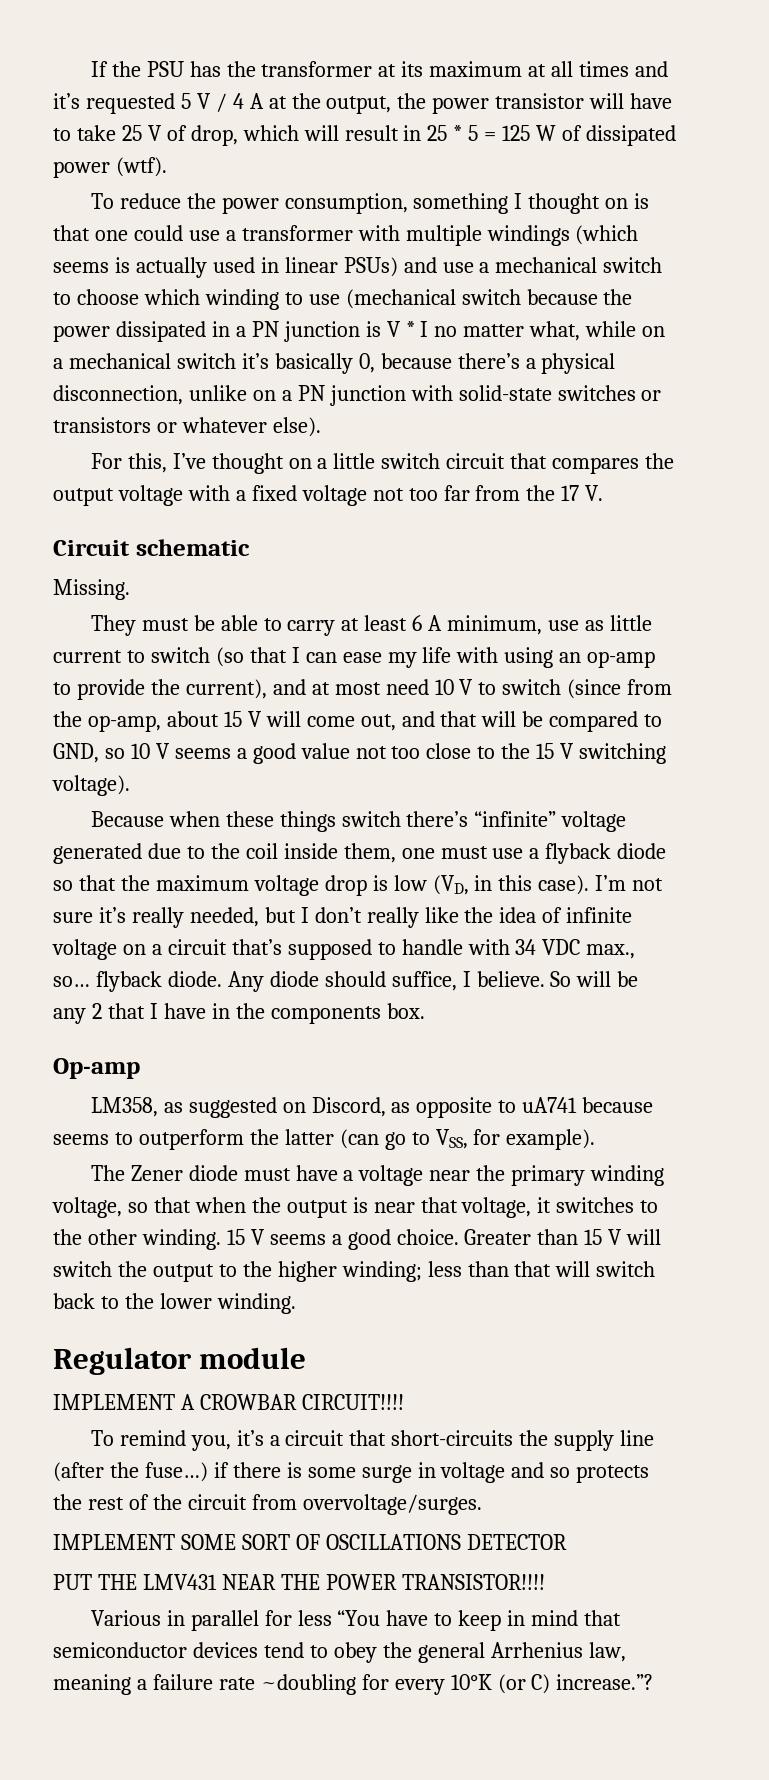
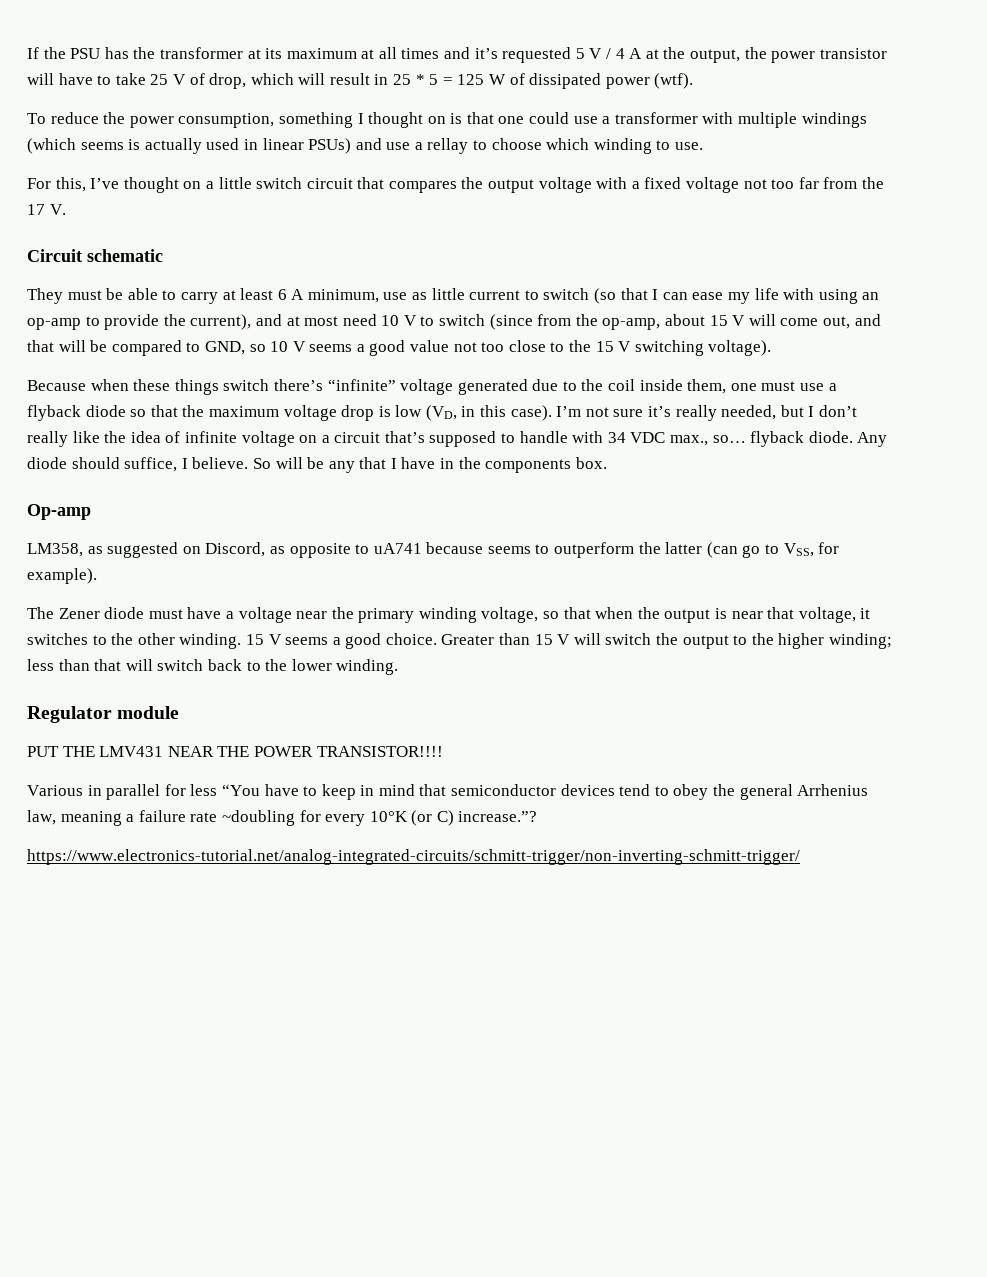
[495,257,663,273] mechanical switch -> [427,138,469,154] rellay
[308,289,633,309] [53,321,666,342] [53,353,616,374] [53,385,662,406] [53,417,321,437] use (mechanical switch because the power dissipated in a PN junction is V * I no matter what, while on a mechanical switch it’s basically 0, because there’s a physical disconnection, unlike on a PN junction with solid-state switches or transistors or whatever else). -> [675,142,704,150] use.
[53,579,130,600] // Missing. -> (163, 255) none
[91,1003,102,1019] 2 -> (355, 467) none
[53,1394,404,1410] [90,1430,655,1451] [53,1462,650,1483] [53,1494,482,1515] [53,1534,567,1550] // IMPLEMENT A CROWBAR CIRCUIT!!!! // To remind you, it’s a circuit that short-circuits the supply line (after the fuse…) if there is some surge in voltage and so protects the rest of the circuit from overvoltage/surges. // IMPLEMENT SOME SORT OF OSCILLATIONS DETECTOR -> (180, 712) none
(654, 1682) none -> [27,849,800,865] // https://www.electronics-tutorial.net/analog-integrated-circuits/schmitt-trigger/non-inverting-schmitt-trigger/

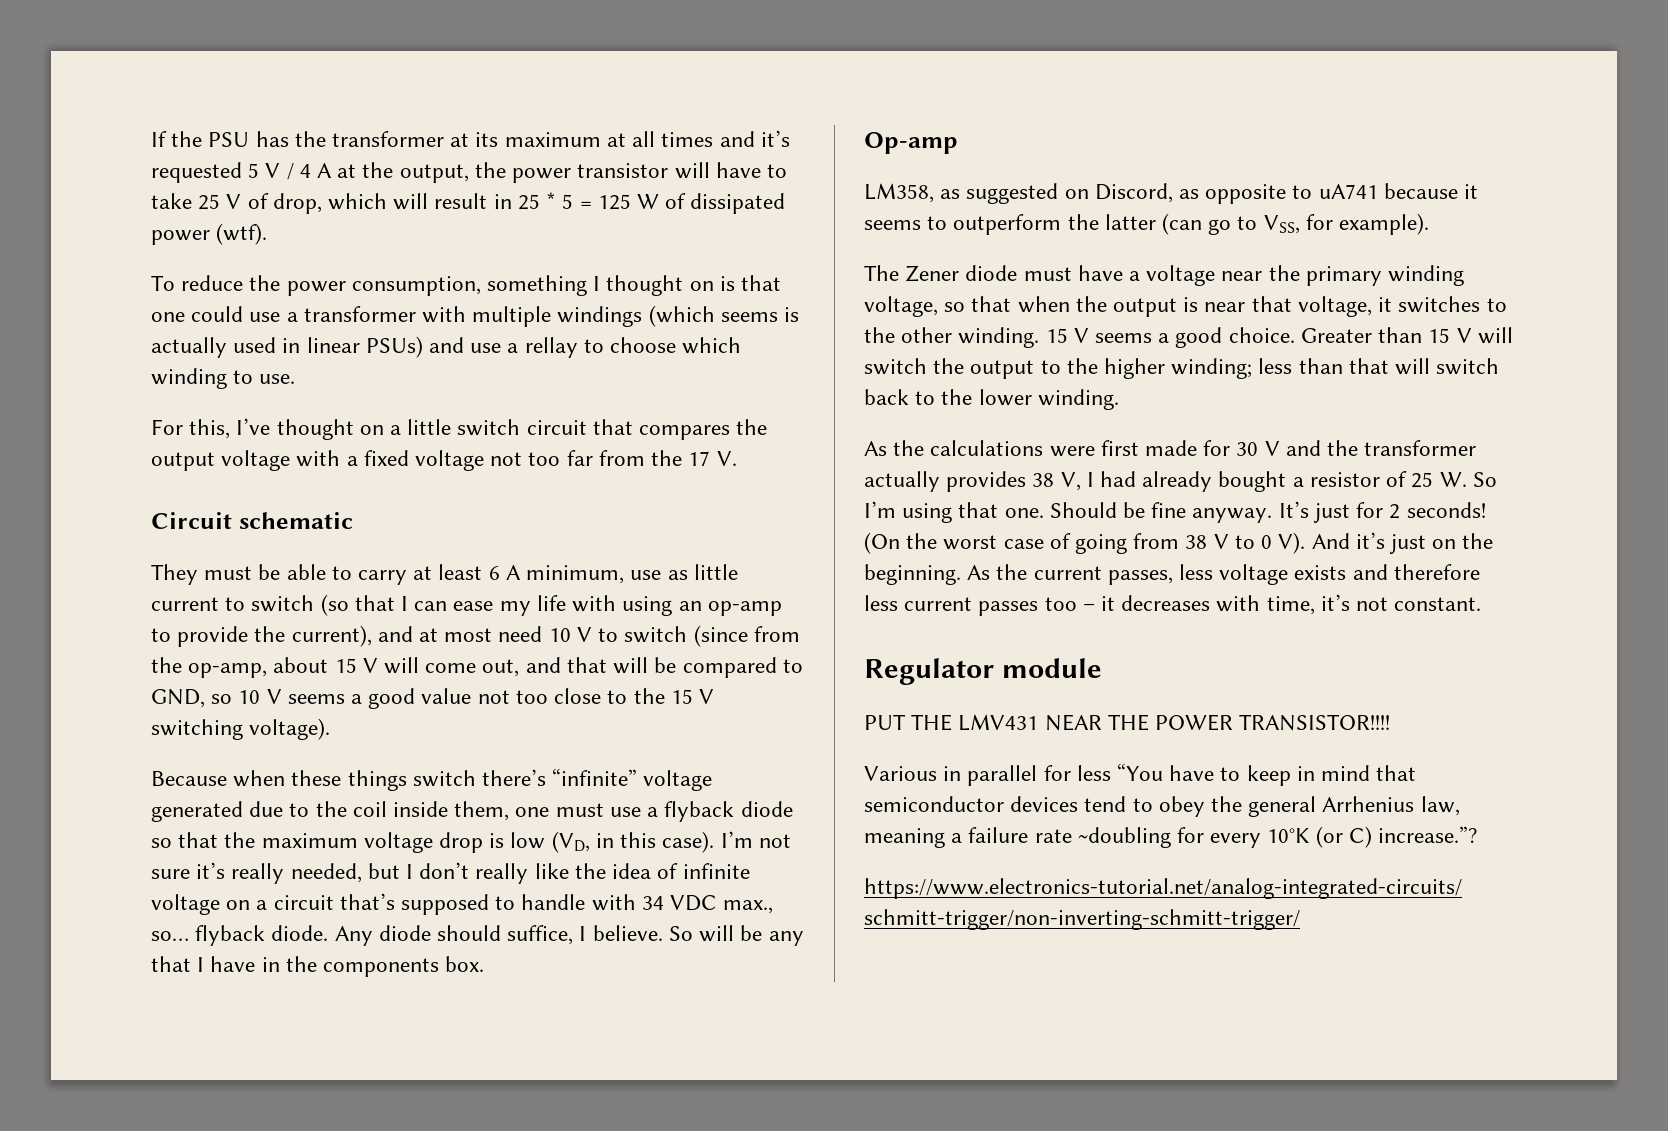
(484, 548) none -> [1464,184,1479,199] it
(399, 667) none -> [864,440,1477,457] [864,471,1497,492] [864,501,1486,523] [864,532,1494,554] [864,564,1480,585] [864,594,1482,616] // As the calculations were first made for 30 V and the transformer actually provides 38 V, I had already bought a resistor of 25 W. So I’m using that one. Should be fine anyway. It’s just for 2 seconds! (On the worst case of going from 38 V to 0 V). And it’s just on the beginning. As the current passes, less voltage exists and therefore less current passes too – it decreases with time, it’s not constant.

